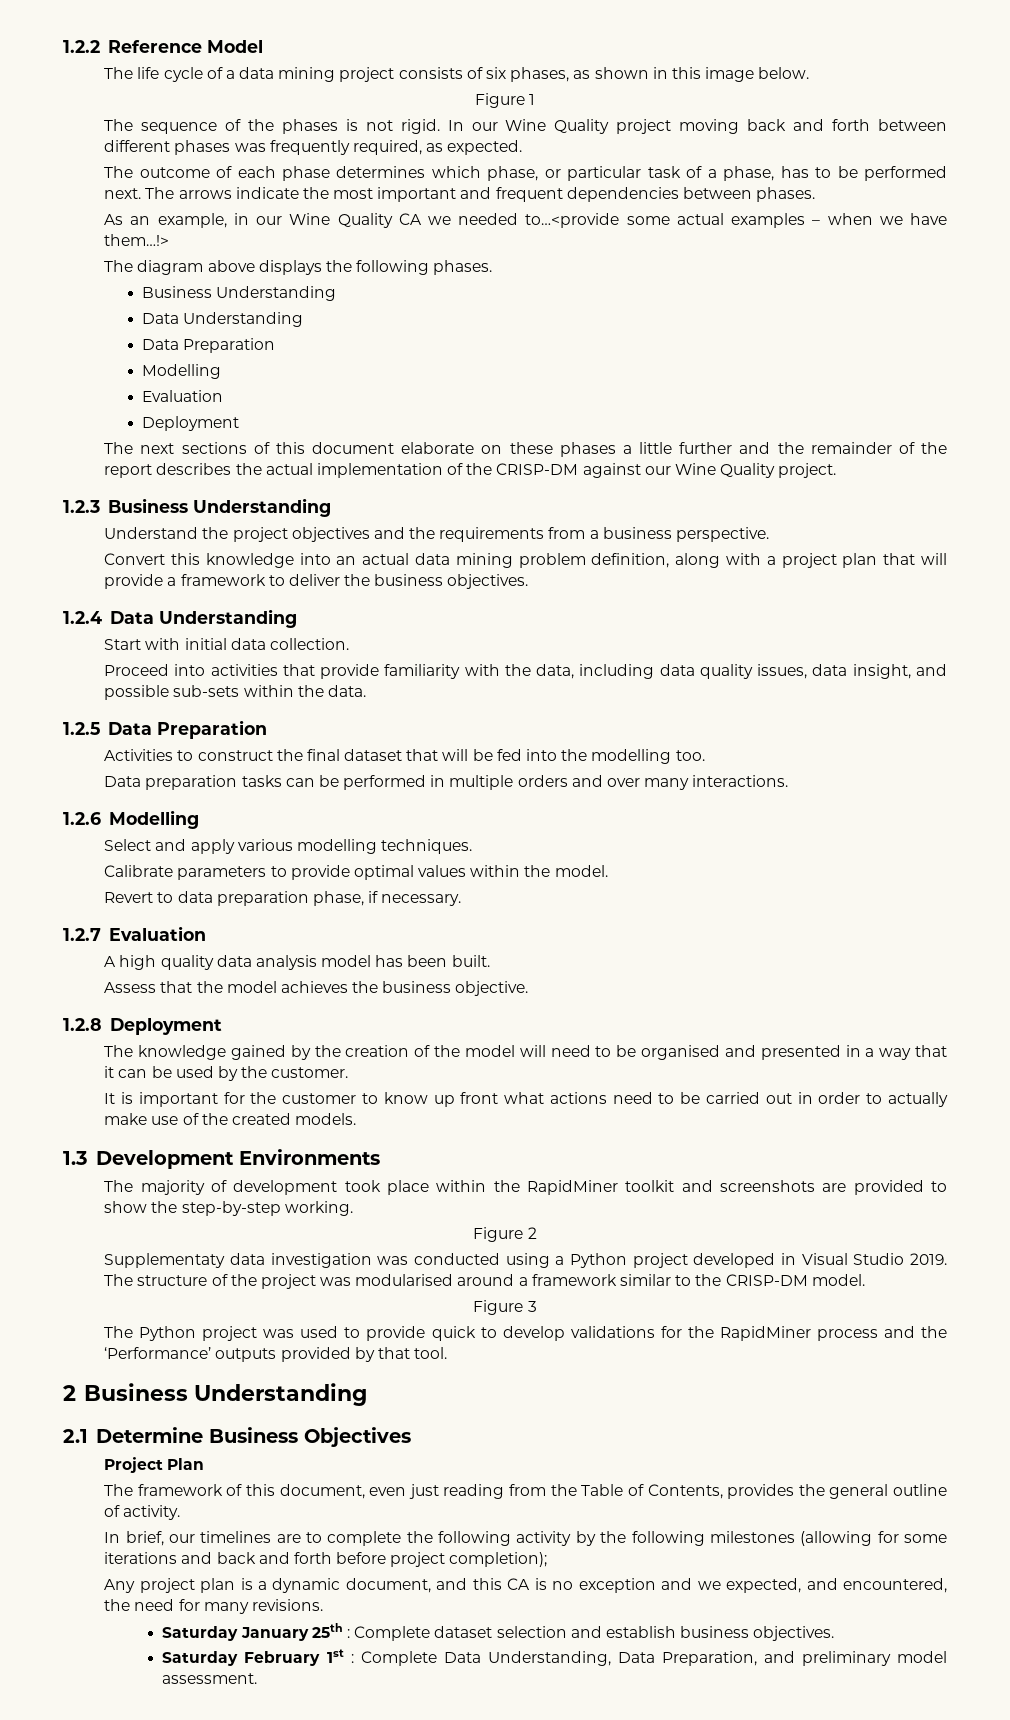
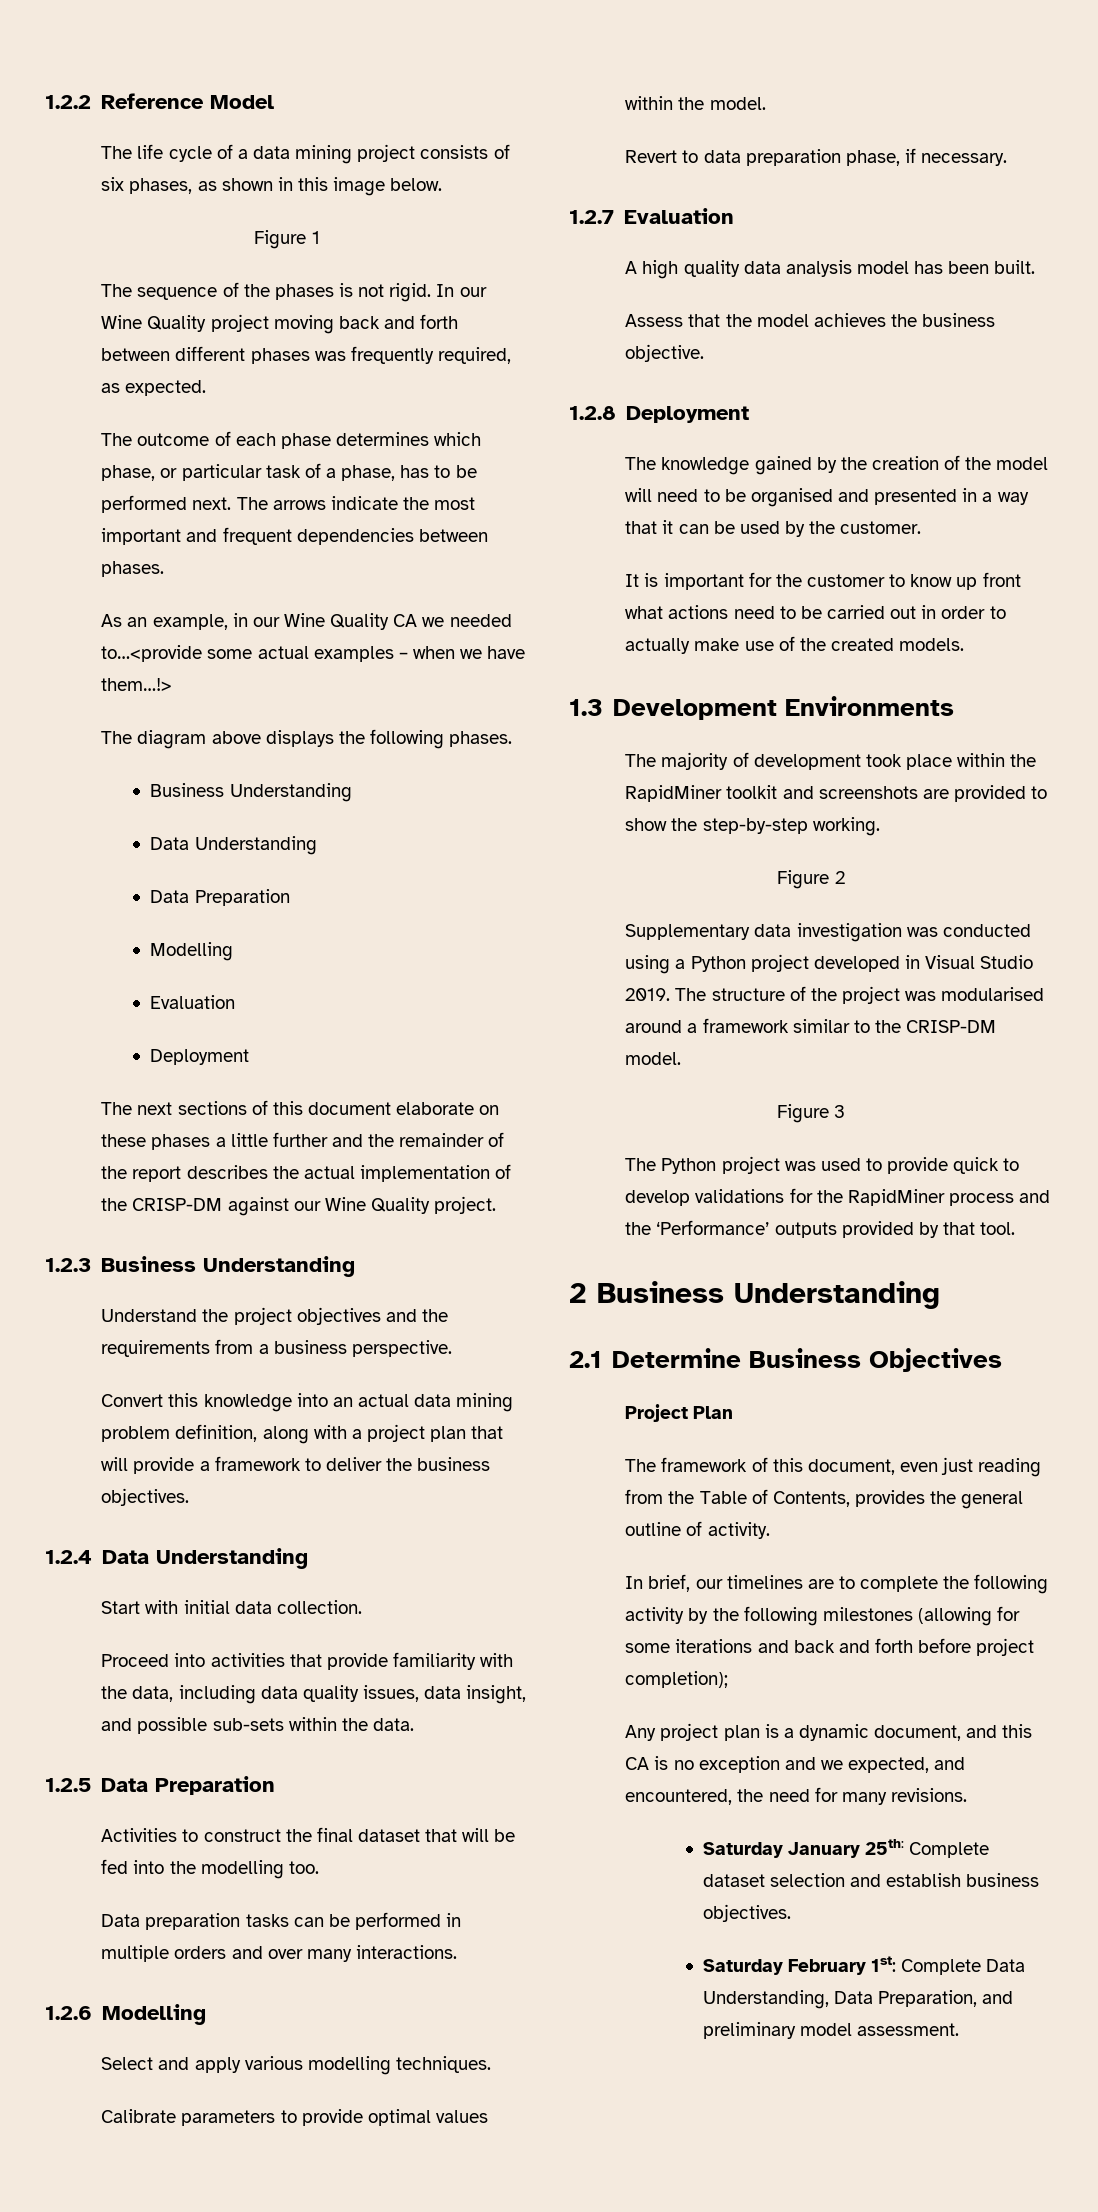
[104,1253,226,1268] Supplementaty -> [625,924,751,940] Supplementary
[311,1623,350,1638] 25th : -> [864,1839,904,1855] 25th:
[326,1649,354,1663] 1st : -> [870,1956,896,1972] 1st:

